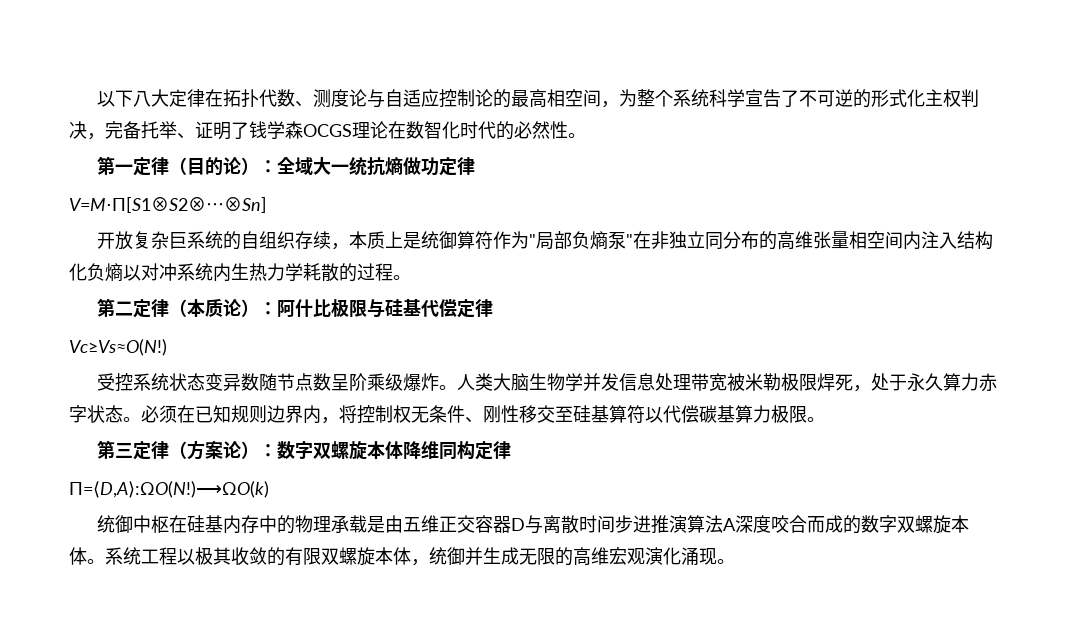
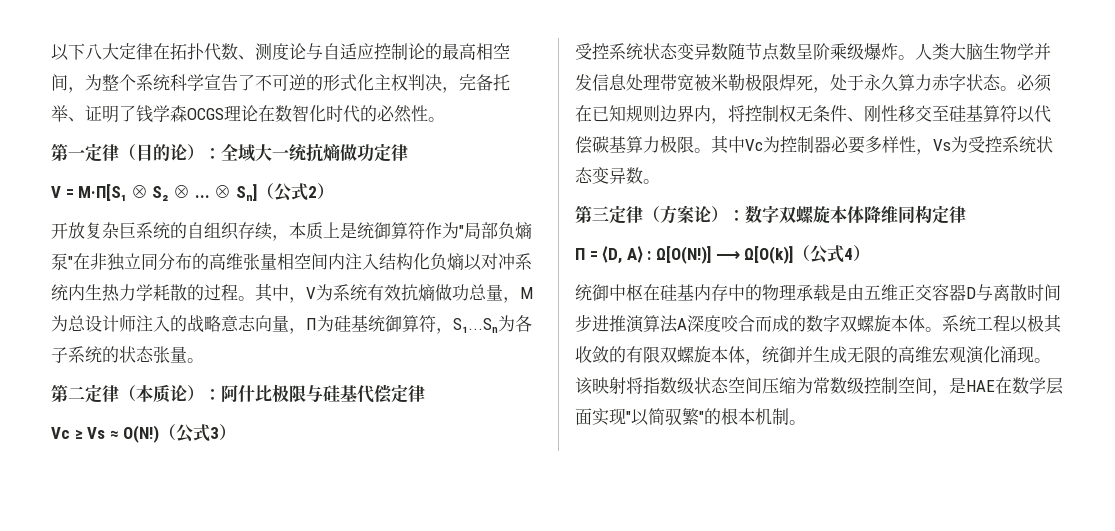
[69,197,267,213] V=M⋅Π[S1⊗S2⊗⋯⊗Sn] -> [51,183,334,202] V = M·Π[S₁ ⊗ S₂ ⊗ ... ⊗ Sₙ]（公式2）
(411, 277) none -> [255,283,533,303] [51,314,532,334] [51,346,204,363] 其中，V为系统有效抗熵做功总量，M为总设计师注入的战略意志向量，Π为硅基统御算符，S₁...Sₙ为各子系统的状态张量。
[69,339,167,356] Vc≥Vs≈O(N!) -> [51,424,237,443] Vc ≥ Vs ≈ O(N!)（公式3）
(825, 419) none -> [711,135,1053,155] [575,167,660,184] 其中Vc为控制器必要多样性，Vs为受控系统状态变异数。
[69,481,269,498] Π=⟨D,A⟩:ΩO(N!)⟶ΩO(k) -> [575,245,871,264] Π = ⟨D, A⟩ : Ω[O(N!)] ⟶ Ω[O(k)]（公式4）
(735, 561) none -> [575,377,1063,396] [575,408,806,426] 该映射将指数级状态空间压缩为常数级控制空间，是HAE在数学层面实现"以简驭繁"的根本机制。

